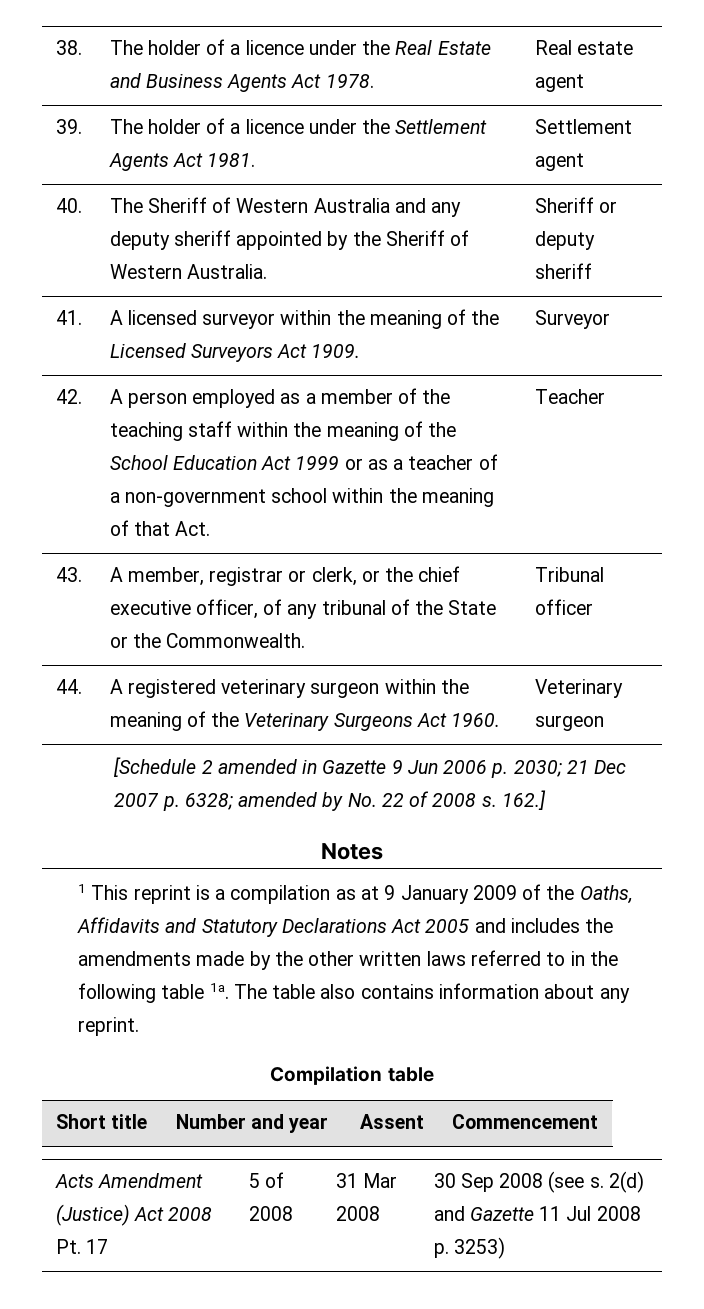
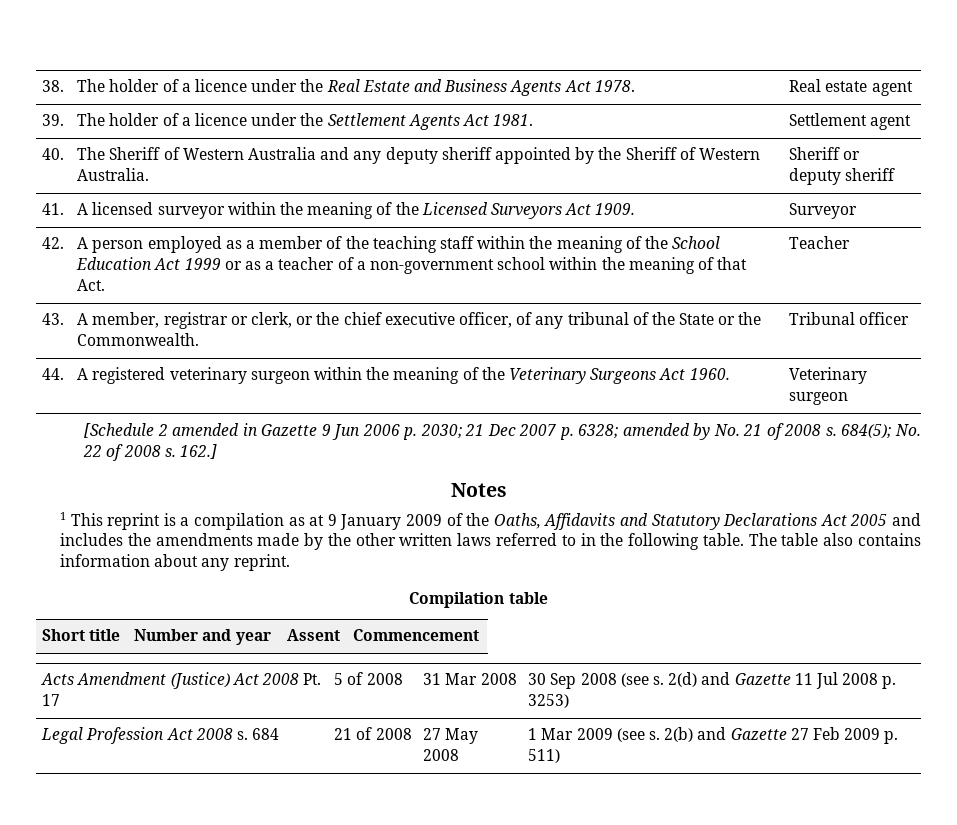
(377, 800) none -> [743,423,922,440] 21 of 2008 s. 684(5); No.
[161,983,229,999] table 1a. -> [702,533,744,546] table.
(505, 1248) none -> [41,727,280,744] [334,727,412,740] [423,728,479,744] [423,749,460,761] [528,727,899,744] [528,749,561,763] // Legal Profession Act 2008 s. 684 | 21 of 2008 | 27 May 2008 | 1 Mar 2009 (see s. 2(b) and Gazette 27 Feb 2009 p. 511)

